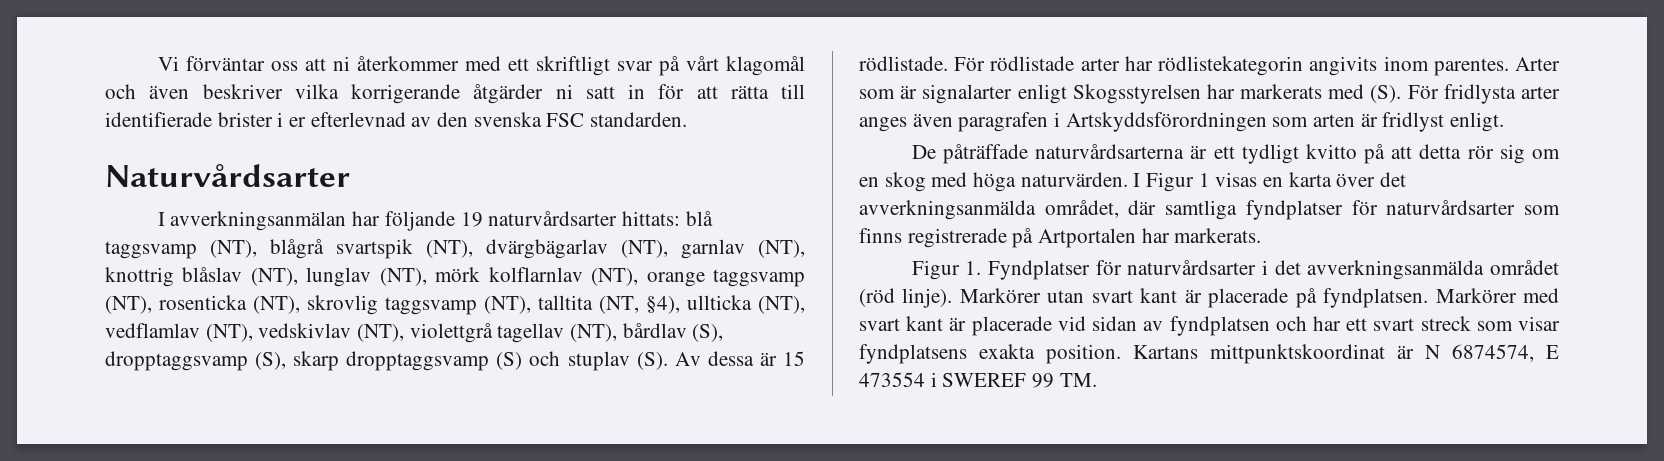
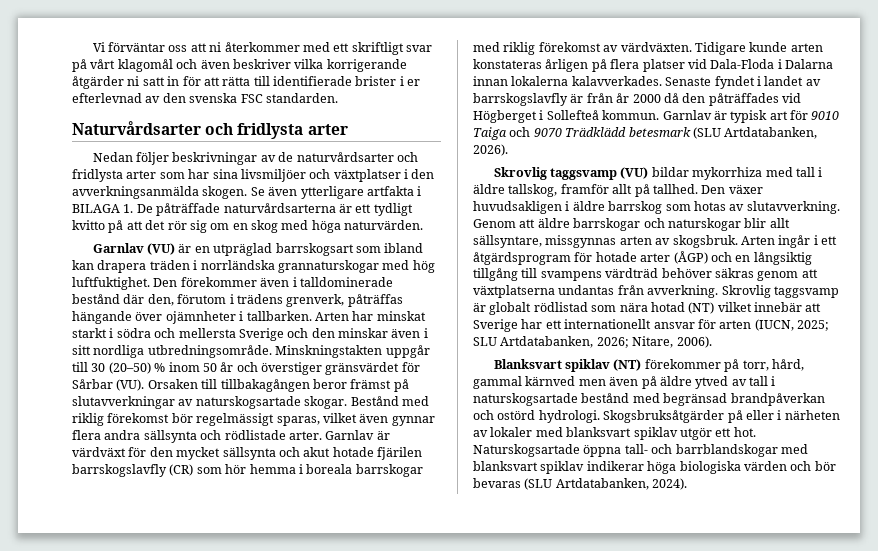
[157,211,713,231] [105,239,805,259] [105,267,806,287] [105,295,805,315] [105,323,724,343] [105,351,806,371] [859,56,1560,76] [859,84,1560,104] [859,112,1505,132] // I avverkningsanmälan har följande 19 naturvårdsarter hittats: blå taggsvamp (NT), blågrå svartspik (NT), dvärgbägarlav (NT), garnlav (NT), knottrig blåslav (NT), lunglav (NT), mörk kolflarnlav (NT), orange taggsvamp (NT), rosenticka (NT), skrovlig taggsvamp (NT), talltita (NT, §4), ullticka (NT), vedflamlav (NT), vedskivlav (NT), violettgrå tagellav (NT), bårdlav (S), dropptaggsvamp (S), skarp dropptaggsvamp (S) och stuplav (S). Av dessa är 15 rödlistade. För rödlistade arter har rödlistekategorin angivits inom parentes. Arter som är signalarter enligt Skogsstyrelsen har markerats med (S). För fridlysta arter anges även paragrafen i Artskyddsförordningen som arten är fridlyst enligt. // -> [205,123,348,139] [92,152,418,165] [72,169,435,182] [72,186,422,199] [72,204,134,213] och fridlysta arter // Nedan följer beskrivningar av de naturvårdsarter och fridlysta arter som har sina livsmiljöer och växtplatser i den avverkningsanmälda skogen. Se även ytterligare artfakta i BILAGA 1.
[1419,144,1462,159] detta -> [145,220,166,230] det
[1133,172,1407,192] [859,200,1560,220] [859,228,1262,248] [911,260,1559,280] [859,288,1559,308] [859,316,1560,336] [859,344,1559,364] [859,372,1097,388] I Figur 1 visas en karta över det avverkningsanmälda området, där samtliga fyndplatser för naturvårdsarter som finns registrerade på Artportalen har markerats. // Figur 1. Fyndplatser för naturvårdsarter i det avverkningsanmälda området (röd linje). Markörer utan svart kant är placerade på fyndplatsen. Markörer med svart kant är placerade vid sidan av fyndplatsen och har ett svart streck som visar fyndplatsens exakta position. Kartans mittpunktskoordinat är N 6874574, E 473554 i SWEREF 99 TM. -> [92,243,424,256] [72,260,435,273] [72,277,393,290] [72,294,403,307] [72,311,426,324] [72,328,428,341] [72,345,430,358] [72,362,420,375] [72,379,409,392] [72,396,429,409] [72,413,435,426] [72,430,390,443] [72,447,422,460] [72,464,423,477] [473,42,823,55] [473,59,833,72] [473,76,821,89] [473,93,801,106] [473,110,840,123] [473,127,818,140] [473,144,508,156] [493,167,823,180] [473,184,763,197] [473,201,840,214] [473,218,790,231] [473,235,837,248] [473,251,812,265] [473,268,818,281] [473,285,839,298] [473,302,822,315] [473,319,829,332] [473,336,712,348] [493,359,804,372] [473,376,776,389] [473,393,825,406] [473,410,840,423] [473,427,756,440] [473,444,808,457] [473,461,836,474] [473,478,688,490] // Garnlav (VU) är en utpräglad barrskogsart som ibland kan drapera träden i norrländska grannaturskogar med hög luftfuktighet. Den förekommer även i talldominerade bestånd där den, förutom i trädens grenverk, påträffas hängande över ojämnheter i tallbarken. Arten har minskat starkt i södra och mellersta Sverige och den minskar även i sitt nordliga utbredningsområde. Minskningstakten uppgår till 30 (20–50) % inom 50 år och överstiger gränsvärdet för Sårbar (VU). Orsaken till tillbakagången beror främst på slutavverkningar av naturskogsartade skogar. Bestånd med riklig förekomst bör regelmässigt sparas, vilket även gynnar flera andra sällsynta och rödlistade arter. Garnlav är värdväxt för den mycket sällsynta och akut hotade fjärilen barrskogslavfly (CR) som hör hemma i boreala barrskogar med riklig förekomst av värdväxten. Tidigare kunde arten konstateras årligen på flera platser vid Dala-Floda i Dalarna innan lokalerna kalavverkades. Senaste fyndet i landet av barrskogslavfly är från år 2000 då den påträffades vid Högberget i Sollefteå kommun. Garnlav är typisk art för 9010 Taiga och 9070 Trädklädd betesmark (SLU Artdatabanken, 2026). // Skrovlig taggsvamp (VU) bildar mykorrhiza med tall i äldre tallskog, framför allt på tallhed. Den växer huvudsakligen i äldre barrskog som hotas av slutavverkning. Genom att äldre barrskogar och naturskogar blir allt sällsyntare, missgynnas arten av skogsbruk. Arten ingår i ett åtgärdsprogram för hotade arter (ÅGP) och en långsiktig tillgång till svampens värdträd behöver säkras genom att växtplatserna undantas från avverkning. Skrovlig taggsvamp är globalt rödlistad som nära hotad (NT) vilket innebär att Sverige har ett internationellt ansvar för arten (IUCN, 2025; SLU Artdatabanken, 2026; Nitare, 2006). // Blanksvart spiklav (NT) förekommer på torr, hård, gammal kärnved men även på äldre ytved av tall i naturskogsartade bestånd med begränsad brandpåverkan och ostörd hydrologi. Skogsbruksåtgärder på eller i närheten av lokaler med blanksvart spiklav utgör ett hot. Naturskogsartade öppna tall- och barrblandskogar med blanksvart spiklav indikerar höga biologiska värden och bör bevaras (SLU Artdatabanken, 2024).

